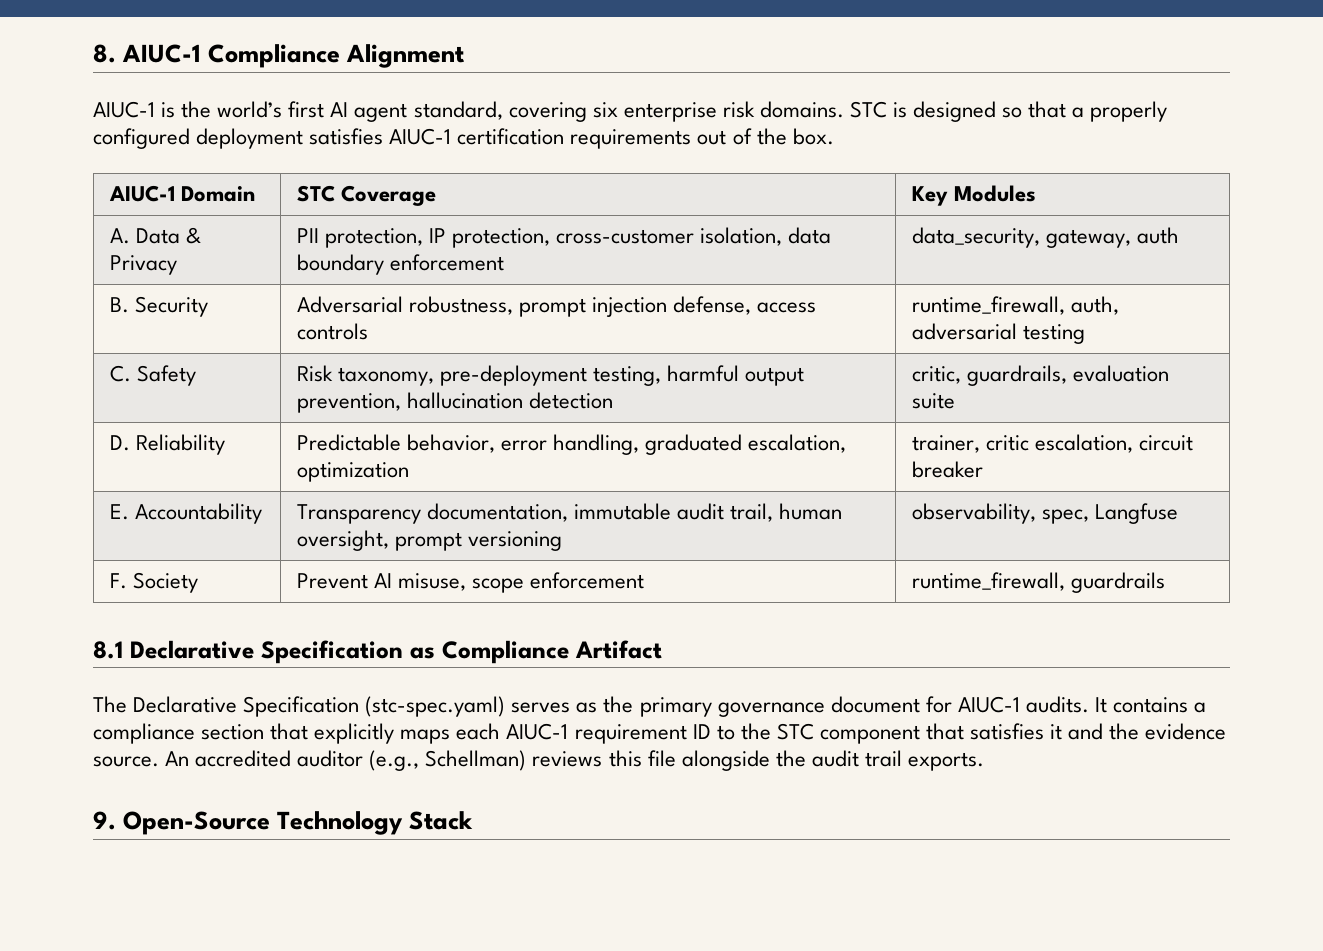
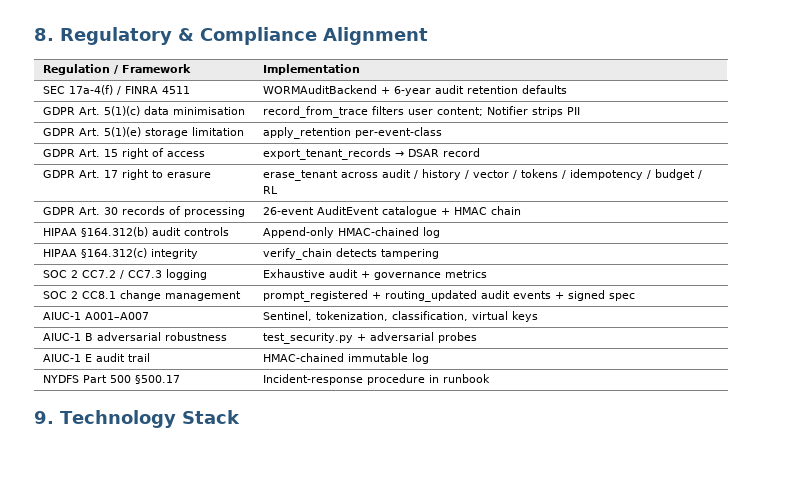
[122,44,202,63] AIUC-1 -> [60,27,194,45] Regulatory &
[93,101,1168,122] [93,128,834,149] [108,185,255,202] [296,185,436,206] [911,185,1036,206] [109,227,201,244] [109,255,177,275] [296,227,832,248] [296,254,504,275] [911,227,1179,248] [109,296,208,317] [296,296,817,317] [296,323,368,340] [911,296,1119,315] [911,323,1085,344] [109,365,196,386] [296,365,805,386] [296,392,613,413] [911,365,1169,386] [911,393,955,409] [109,434,225,455] [296,434,847,455] [296,462,409,482] [911,434,1193,453] [911,461,983,478] [109,503,262,524] [296,503,843,524] [296,530,562,551] [911,503,1178,524] [109,572,198,593] [296,572,645,593] [911,572,1165,593] [93,640,662,664] [93,696,1207,717] [93,723,1227,744] [93,750,984,771] // AIUC-1 is the world’s first AI agent standard, covering six enterprise risk domains. STC is designed so that a properly configured deployment satisfies AIUC-1 certification requirements out of the box. // AIUC-1 Domain | STC Coverage | Key Modules // A. Data & Privacy | PII protection, IP protection, cross-customer isolation, data boundary enforcement | data_security, gateway, auth // B. Security | Adversarial robustness, prompt injection defense, access controls | runtime_firewall, auth, adversarial testing // C. Safety | Risk taxonomy, pre-deployment testing, harmful output prevention, hallucination detection | critic, guardrails, evaluation suite // D. Reliability | Predictable behavior, error handling, graduated escalation, optimization | trainer, critic escalation, circuit breaker // E. Accountability | Transparency documentation, immutable audit trail, human oversight, prompt versioning | observability, spec, Langfuse // F. Society | Prevent AI misuse, scope enforcement | runtime_firewall, guardrails // 8.1 Declarative Specification as Compliance Artifact // The Declarative Specification (stc-spec.yaml) serves as the primary governance document for AIUC-1 audits. It contains a compliance section that explicitly maps each AIUC-1 requirement ID to the STC component that satisfies it and the evidence source. An accredited auditor (e.g., Schellman) reviews this file alongside the audit trail exports. -> [42,64,191,75] [262,64,360,75] [42,85,190,95] [262,85,567,96] [42,106,245,116] [262,106,580,118] [42,127,244,138] [262,127,442,139] [42,148,205,159] [262,148,480,160] [42,169,211,180] [262,169,702,181] [262,186,278,194] [42,206,245,217] [262,206,521,217] [42,227,229,237] [262,227,440,238] [42,248,198,259] [262,248,439,260] [42,269,207,280] [262,269,487,280] [42,290,241,301] [262,290,635,302] [42,312,149,320] [262,311,538,322] [42,332,227,341] [262,332,477,344] [42,353,150,362] [262,353,429,364] [42,375,180,384] [262,374,490,385] // Regulation / Framework | Implementation // SEC 17a-4(f) / FINRA 4511 | WORMAuditBackend + 6-year audit retention defaults // GDPR Art. 5(1)(c) data minimisation | record_from_trace filters user content; Notifier strips PII // GDPR Art. 5(1)(e) storage limitation | apply_retention per-event-class // GDPR Art. 15 right of access | export_tenant_records → DSAR record // GDPR Art. 17 right to erasure | erase_tenant across audit / history / vector / tokens / idempotency / budget / RL // GDPR Art. 30 records of processing | 26-event AuditEvent catalogue + HMAC chain // HIPAA §164.312(b) audit controls | Append-only HMAC-chained log // HIPAA §164.312(c) integrity | verify_chain detects tampering // SOC 2 CC7.2 / CC7.3 logging | Exhaustive audit + governance metrics // SOC 2 CC8.1 change management | prompt_registered + routing_updated audit events + signed spec // AIUC-1 A001–A007 | Sentinel, tokenization, classification, virtual keys // AIUC-1 B adversarial robustness | test_security.py + adversarial probes // AIUC-1 E audit trail | HMAC-chained immutable log // NYDFS Part 500 §500.17 | Incident-response procedure in runbook
[123,811,271,835] Open-Source -> (54, 417) none

